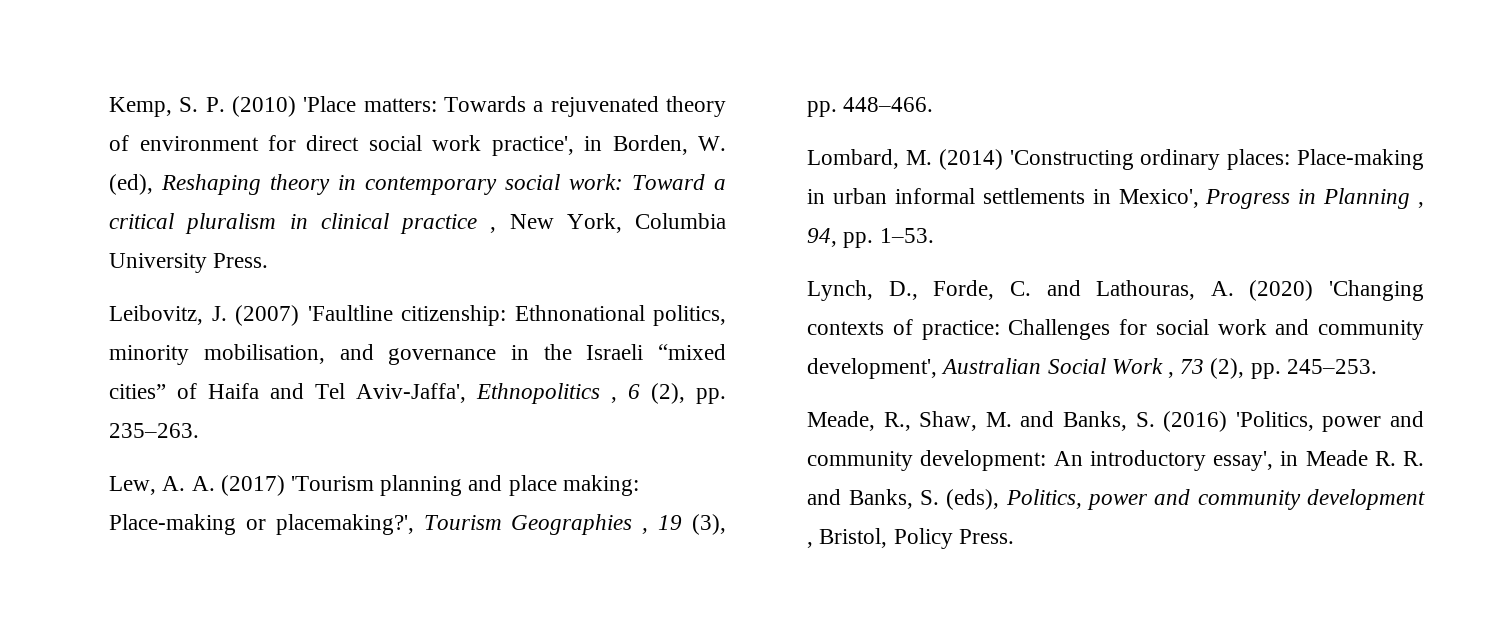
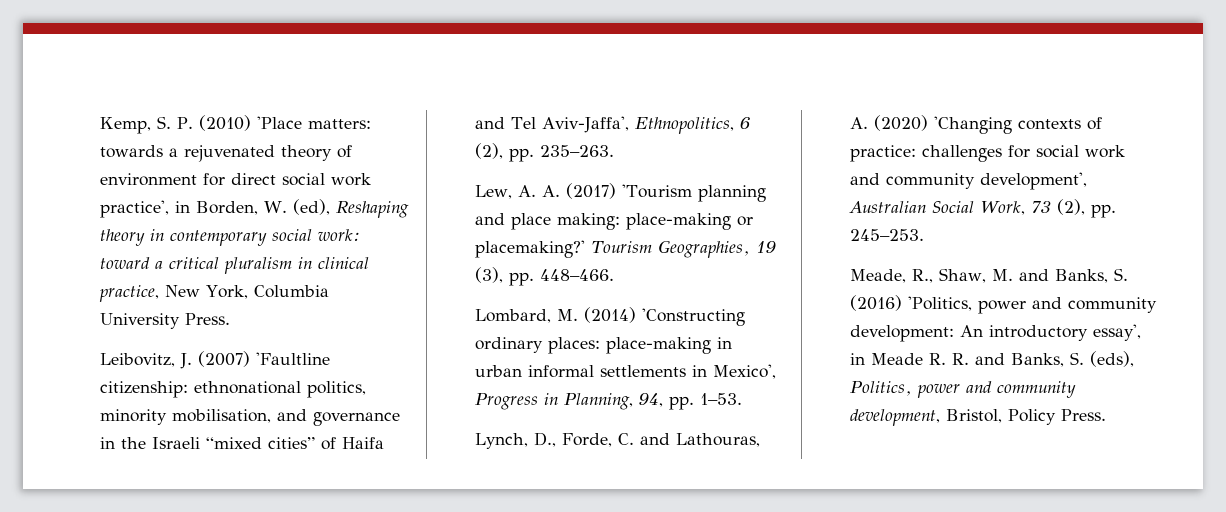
[444,96,527,112] Towards -> [99,145,163,158] towards
[632,174,706,190] Toward -> [99,257,150,269] toward
[400,214,497,234] practice , -> [98,285,159,302] practice,
[514,305,645,321] Ethnonational -> [193,381,301,394] ethnonational
[476,383,618,404] Ethnopolitics , -> [634,117,734,134] Ethnopolitics,
[109,514,649,535] Place-making or placemaking?', Tourism Geographies , -> [625,213,753,230] [474,240,750,258] place-making or placemaking?' Tourism Geographies,
[1297,149,1424,170] Place-making -> [605,337,711,354] place-making
[1323,188,1424,209] Planning , -> [563,393,633,410] Planning,
[1008,319,1111,340] Challenges -> [921,145,1002,162] challenges
[1111,358,1174,378] Work , -> [979,201,1025,215] Work,
[1307,489,1425,510] [807,542,814,548] development , -> [849,409,940,426] development,

